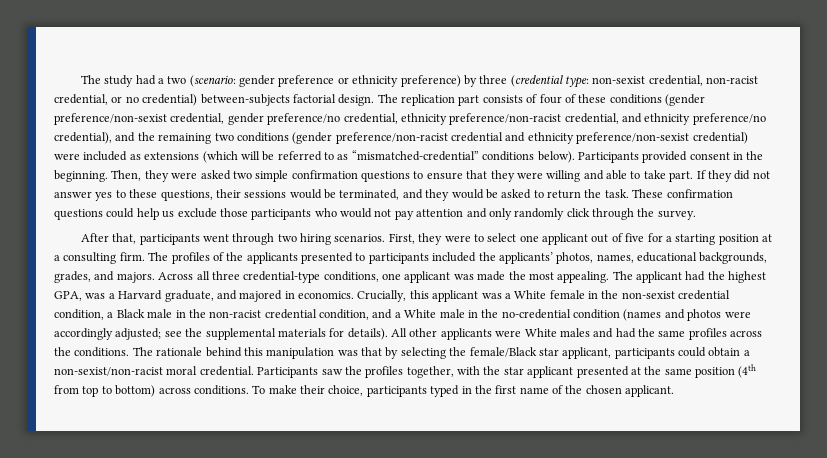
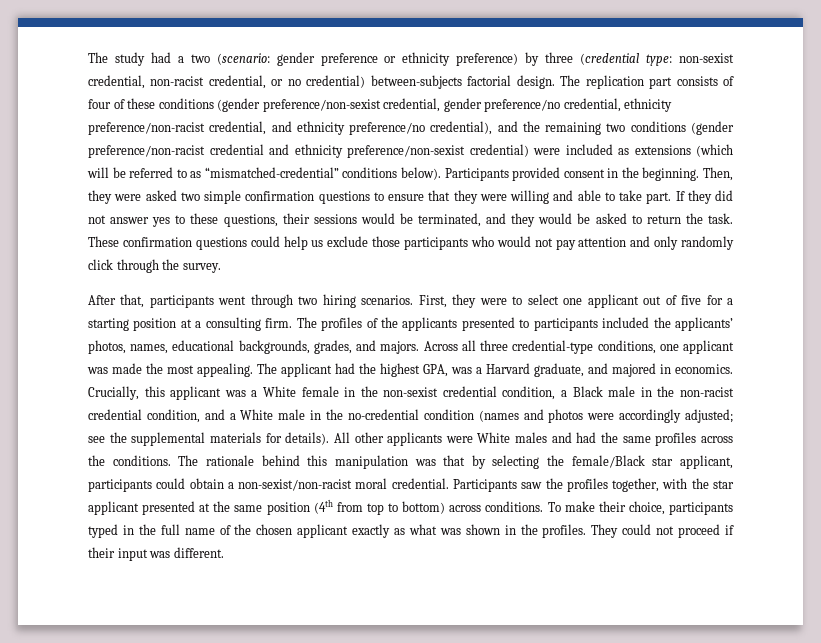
[495,385,517,394] first -> [160,524,180,535] full
[625,385,675,397] applicant. -> [297,524,735,538] [88,547,224,561] applicant exactly as what was shown in the profiles. They could not proceed if their input was different.

